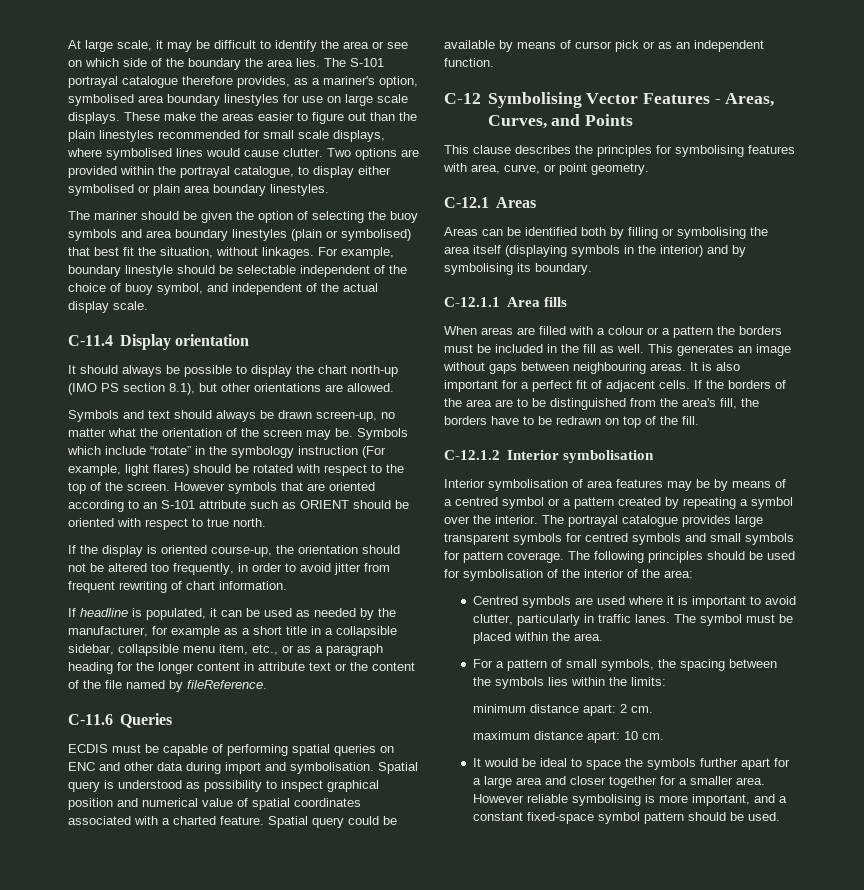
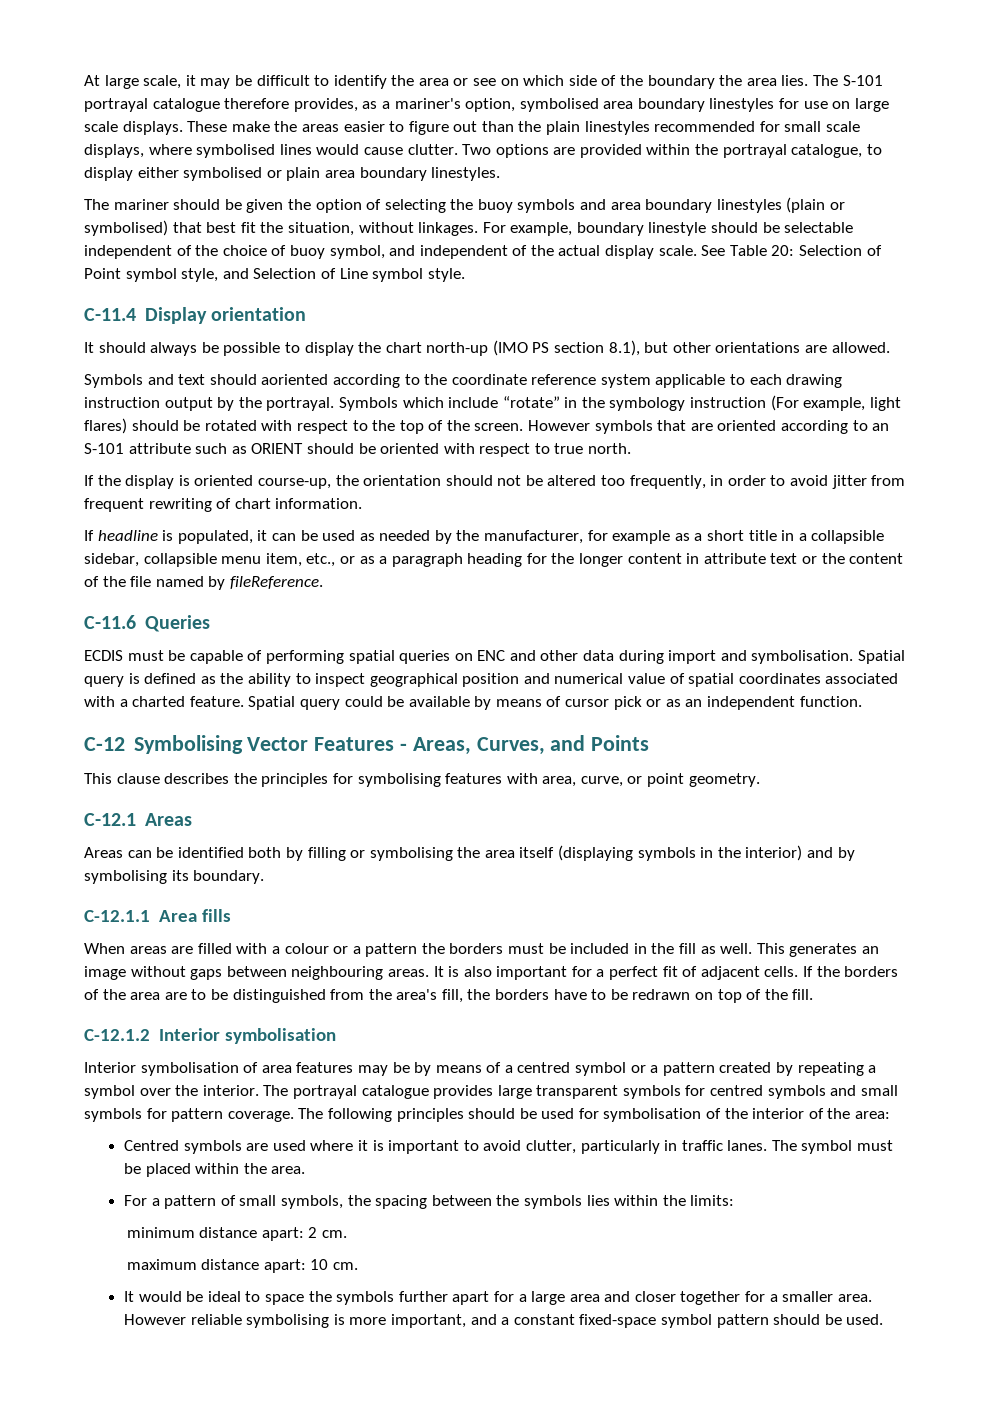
(148, 305) none -> [701,245,882,256] [84,268,465,282] See Table 20: Selection of Point symbol style, and Selection of Line symbol style.
[216,410,395,422] [68,428,353,440] always be drawn screen-up, no matter what the orientation of the screen may be. -> [261,374,843,388] [84,397,335,411] aoriented according to the coordinate reference system applicable to each drawing instruction output by the portrayal.
[118,780,262,792] understood as possibility -> [144,673,291,687] defined as the ability
[327,780,379,792] graphical -> [369,673,458,687] geographical

